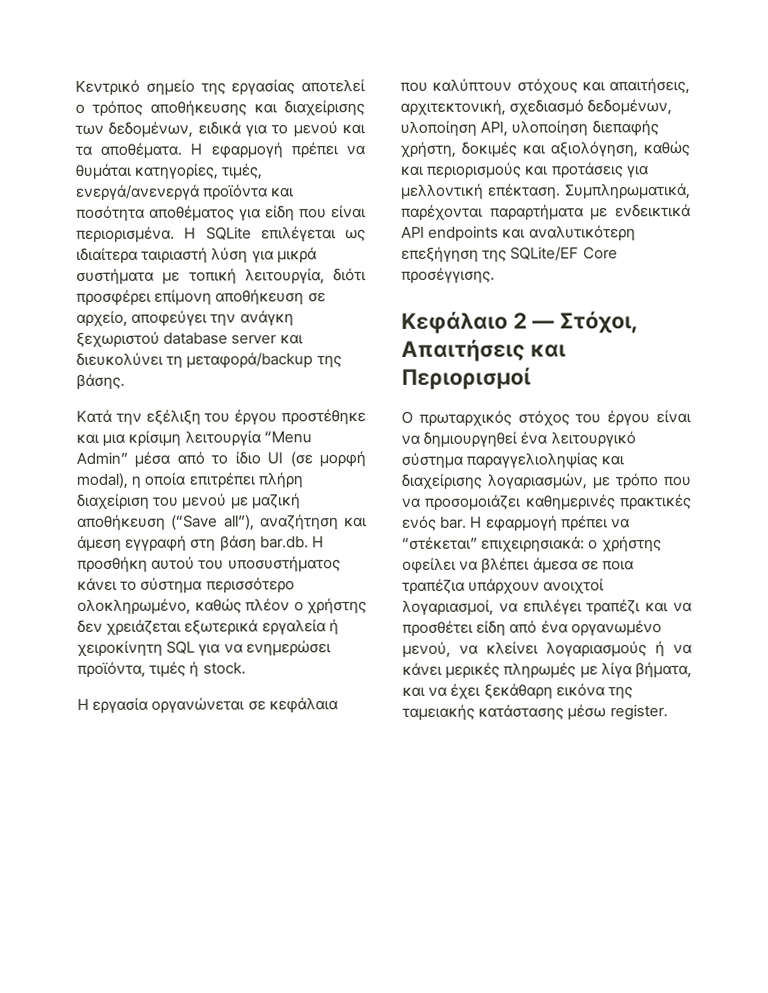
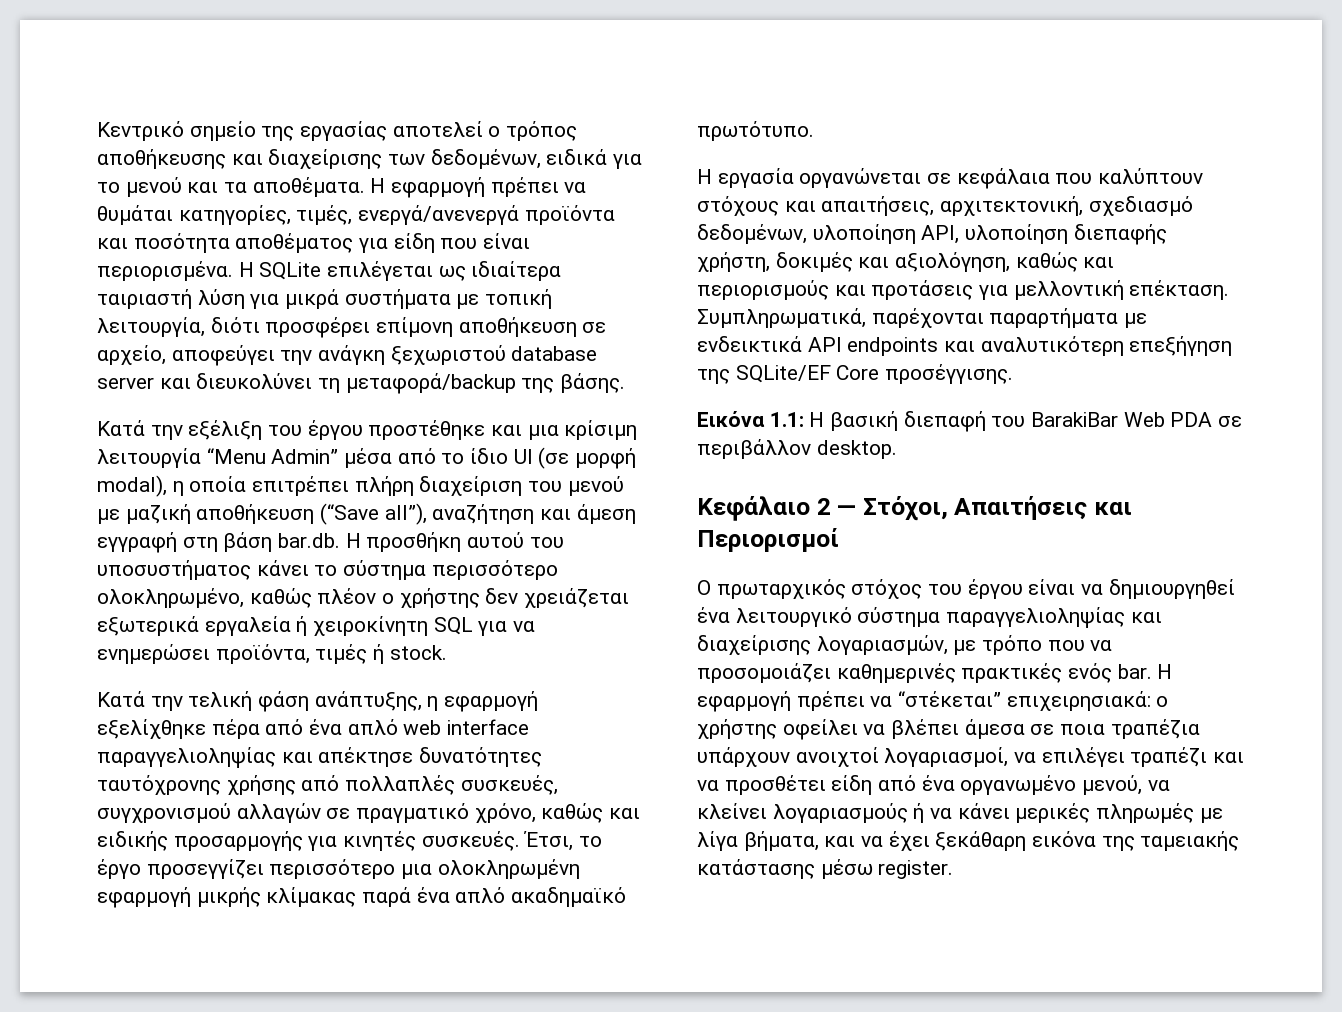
(246, 668) none -> [97,691,539,712] [97,719,530,739] [97,747,543,768] [97,775,558,795] [97,803,641,823] [97,831,603,851] [97,859,580,879] [97,887,627,908] [697,121,814,141] // Κατά την τελική φάση ανάπτυξης, η εφαρμογή εξελίχθηκε πέρα από ένα απλό web interface παραγγελιοληψίας και απέκτησε δυνατότητες ταυτόχρονης χρήσης από πολλαπλές συσκευές, συγχρονισμού αλλαγών σε πραγματικό χρόνο, καθώς και ειδικής προσαρμογής για κινητές συσκευές. Έτσι, το έργο προσεγγίζει περισσότερο μια ολοκληρωμένη εφαρμογή μικρής κλίμακας παρά ένα απλό ακαδημαϊκό πρωτότυπο.
(495, 275) none -> [697,411,1243,432] [697,439,897,459] // Εικόνα 1.1: Η βασική διεπαφή του BarakiBar Web PDA σε περιβάλλον desktop.

